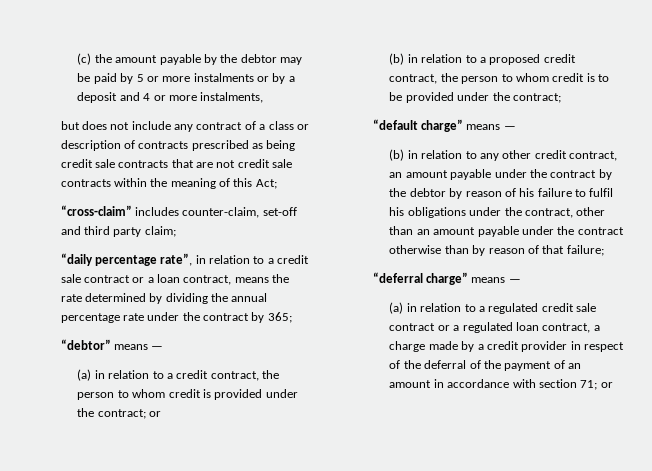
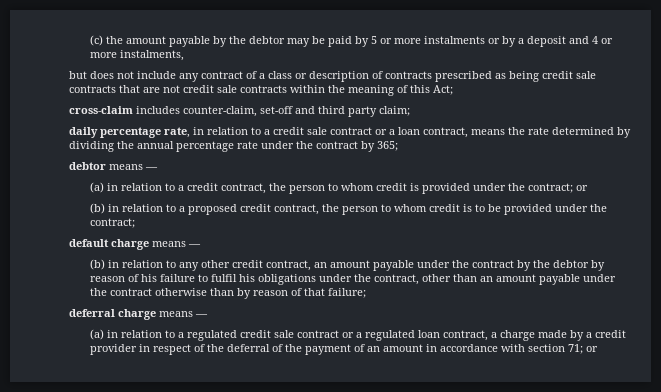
[60,205,132,216] “cross-claim” -> [69,106,134,114] cross-claim
[60,253,193,266] “daily percentage rate”, -> [69,127,191,138] daily percentage rate,
[60,339,111,350] “debtor” -> [69,162,107,170] debtor
[372,119,463,132] “default charge” -> [69,239,150,250] default charge
[372,272,468,285] “deferral charge” -> [69,309,157,320] deferral charge

